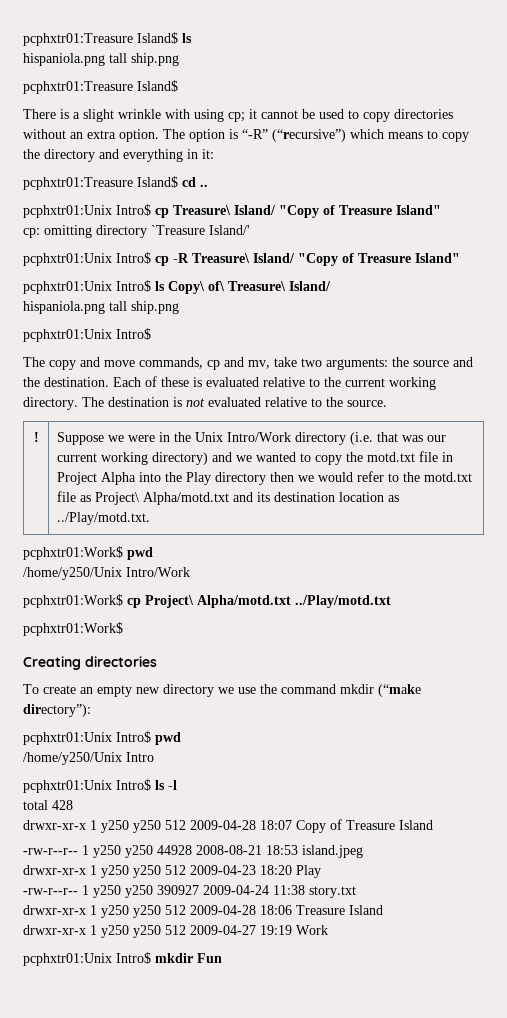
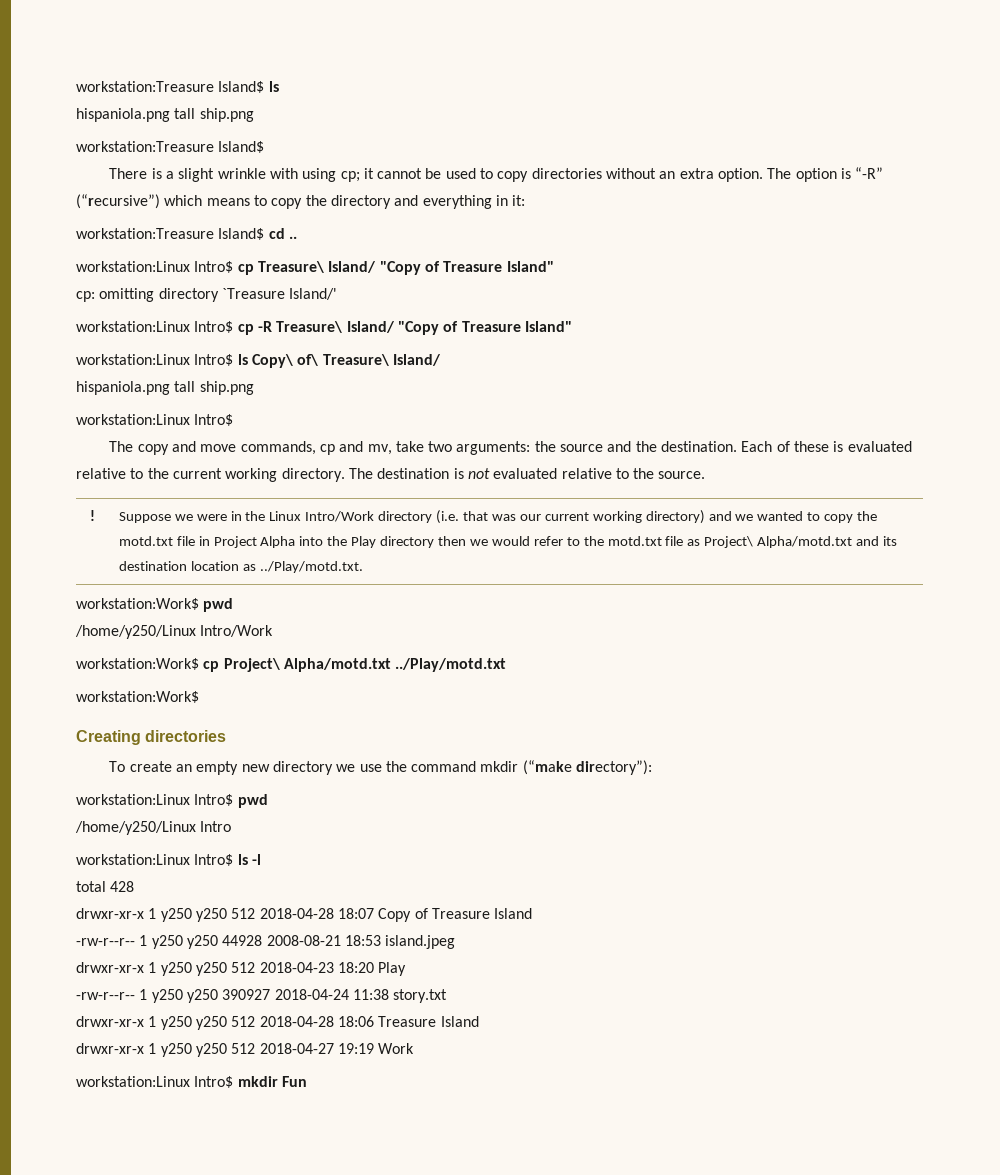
[23,33,133,46] pcphxtr01:Treasure -> [76,81,214,92] workstation:Treasure
[23,81,133,94] pcphxtr01:Treasure -> [76,141,214,152] workstation:Treasure
[23,177,133,190] pcphxtr01:Treasure -> [76,228,214,239] workstation:Treasure
[23,205,112,218] pcphxtr01:Unix -> [76,261,190,272] workstation:Linux
[23,253,112,266] pcphxtr01:Unix -> [76,321,190,332] workstation:Linux
[23,281,112,294] pcphxtr01:Unix -> [76,354,190,365] workstation:Linux
[23,329,112,342] pcphxtr01:Unix -> [76,414,190,425] workstation:Linux
[195,432,224,442] Unix -> [269,511,302,521] Linux
[23,546,153,560] [23,567,122,580] pcphxtr01:Work$ pwd // /home/y250/Unix -> [76,598,234,612] [75,625,196,639] workstation:Work$ pwd // /home/y250/Linux
[23,594,123,608] pcphxtr01:Work$ -> [76,658,199,670] workstation:Work$
[23,622,123,636] pcphxtr01:Work$ -> [76,691,199,703] workstation:Work$
[23,732,112,745] pcphxtr01:Unix -> [76,794,190,805] workstation:Linux
[23,752,122,765] /home/y250/Unix -> [75,821,196,835] /home/y250/Linux
[23,780,112,793] pcphxtr01:Unix -> [76,854,190,865] workstation:Linux
[190,820,256,830] 2009-04-28 -> [259,908,334,919] 2018-04-28
[190,865,256,875] 2009-04-23 -> [259,962,334,973] 2018-04-23
[203,885,269,895] 2009-04-24 -> [274,989,349,1000] 2018-04-24
[190,905,256,915] 2009-04-28 -> [259,1016,334,1027] 2018-04-28
[190,925,256,935] 2009-04-27 -> [259,1043,334,1054] 2018-04-27
[23,953,112,966] pcphxtr01:Unix -> [76,1076,190,1087] workstation:Linux

